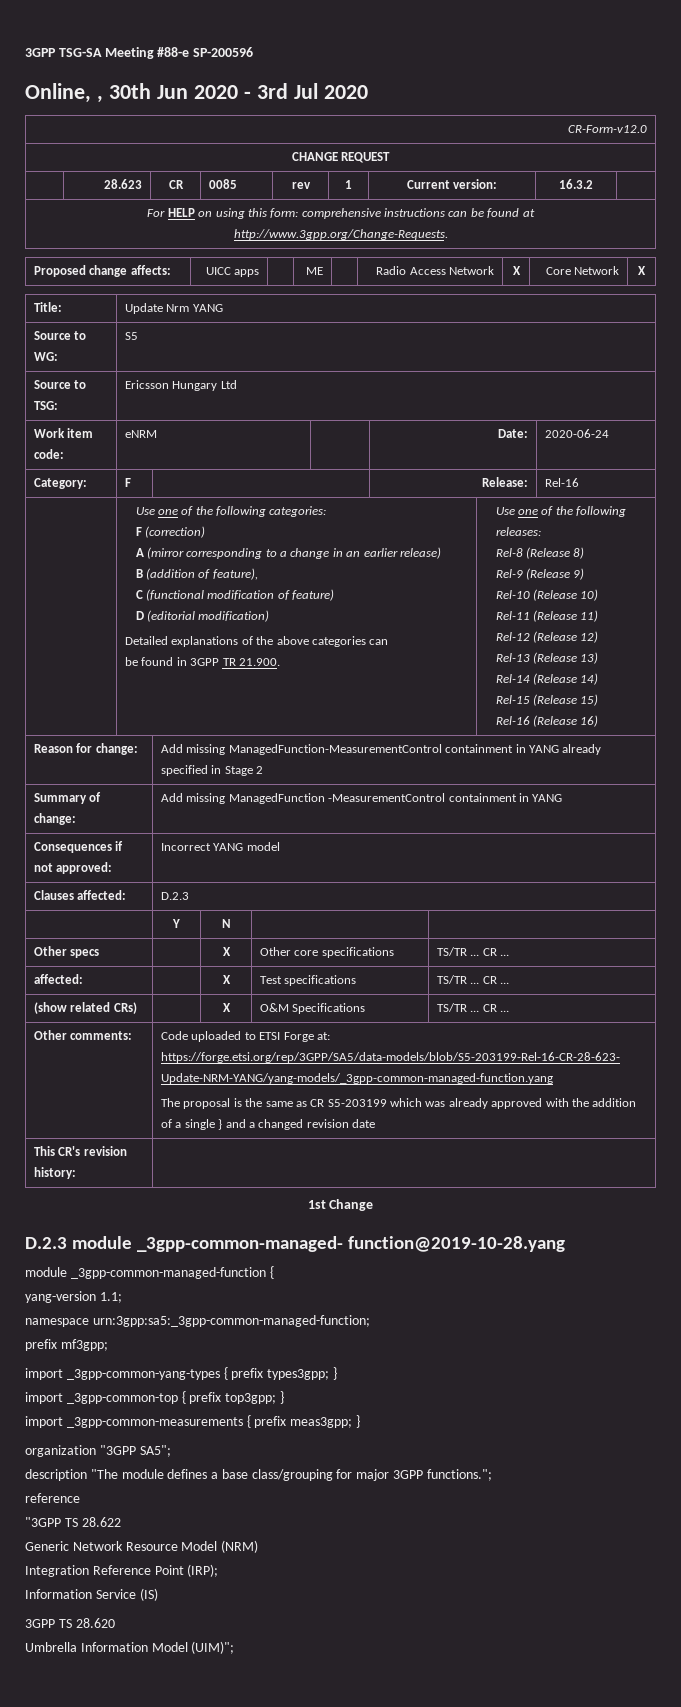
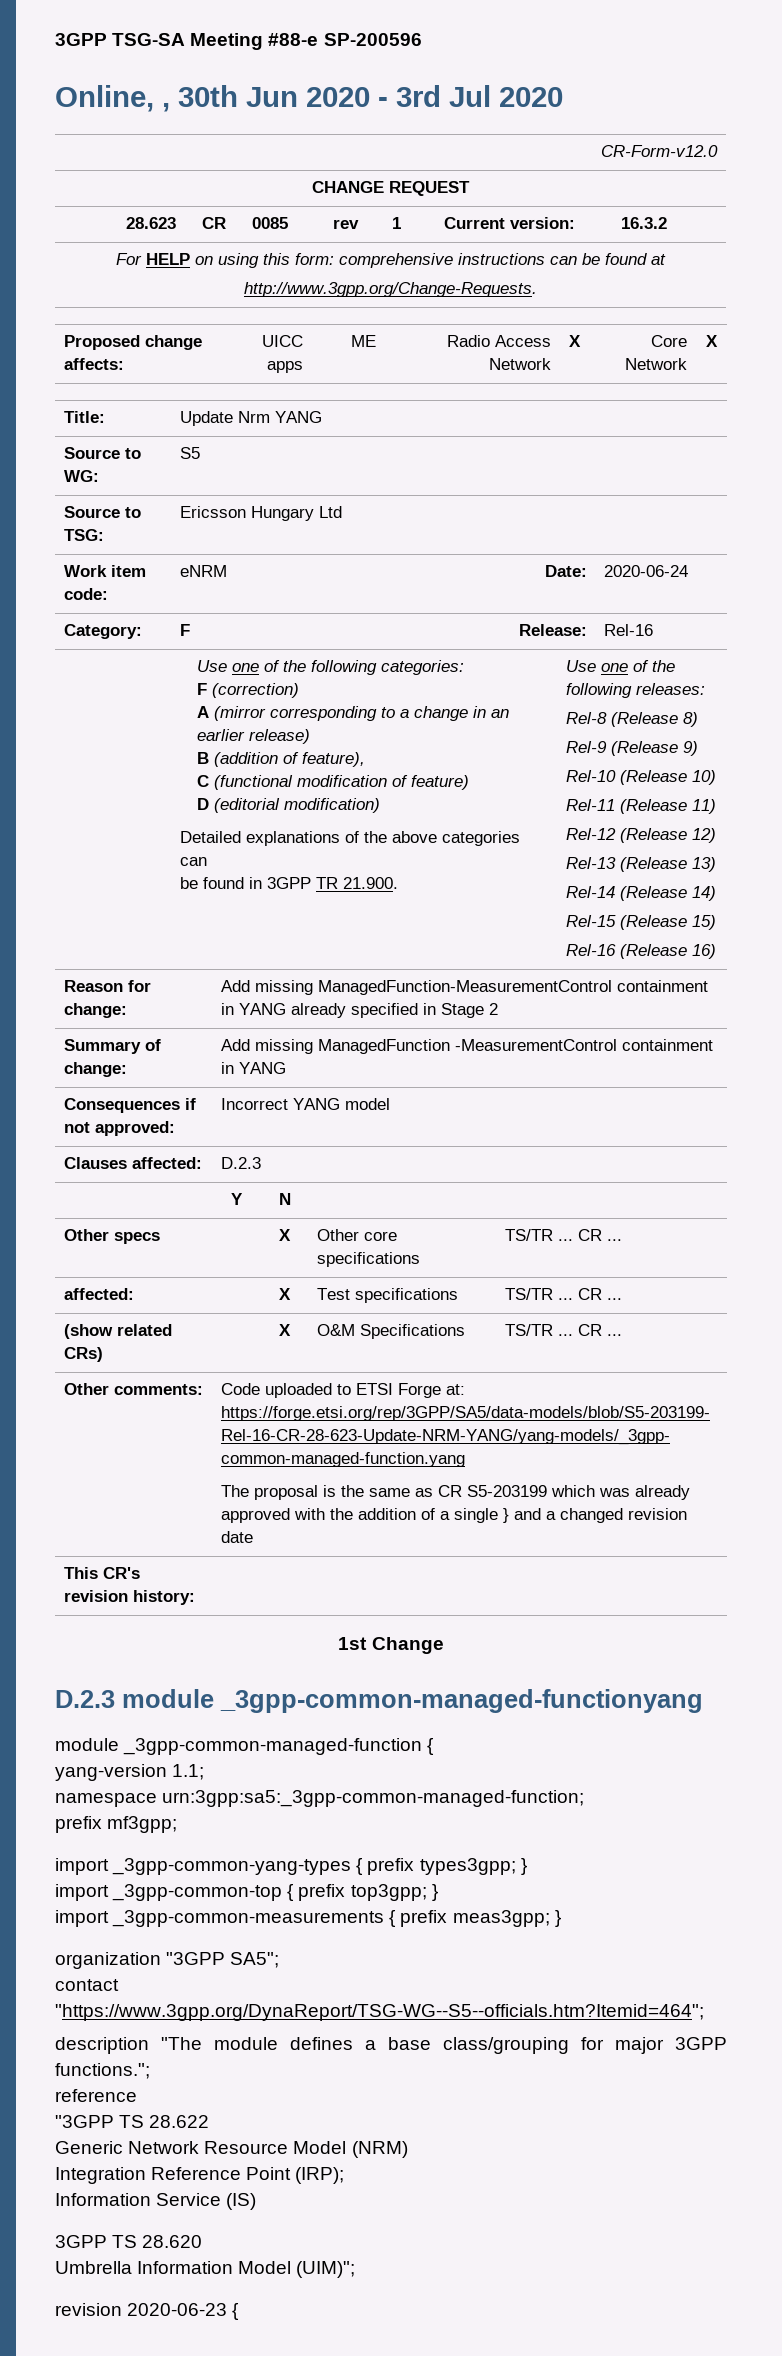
[137,1236,566,1252] _3gpp-common-managed- function@2019-10-28.yang -> [220,1689,703,1713] _3gpp-common-managed-functionyang
(171, 1451) none -> [55,1979,119,1991] [55,2004,704,2021] // contact "https://www.3gpp.org/DynaReport/TSG-WG--S5--officials.htm?Itemid=464";
(235, 1647) none -> [55,2303,240,2320] // revision 2020-06-23 {

